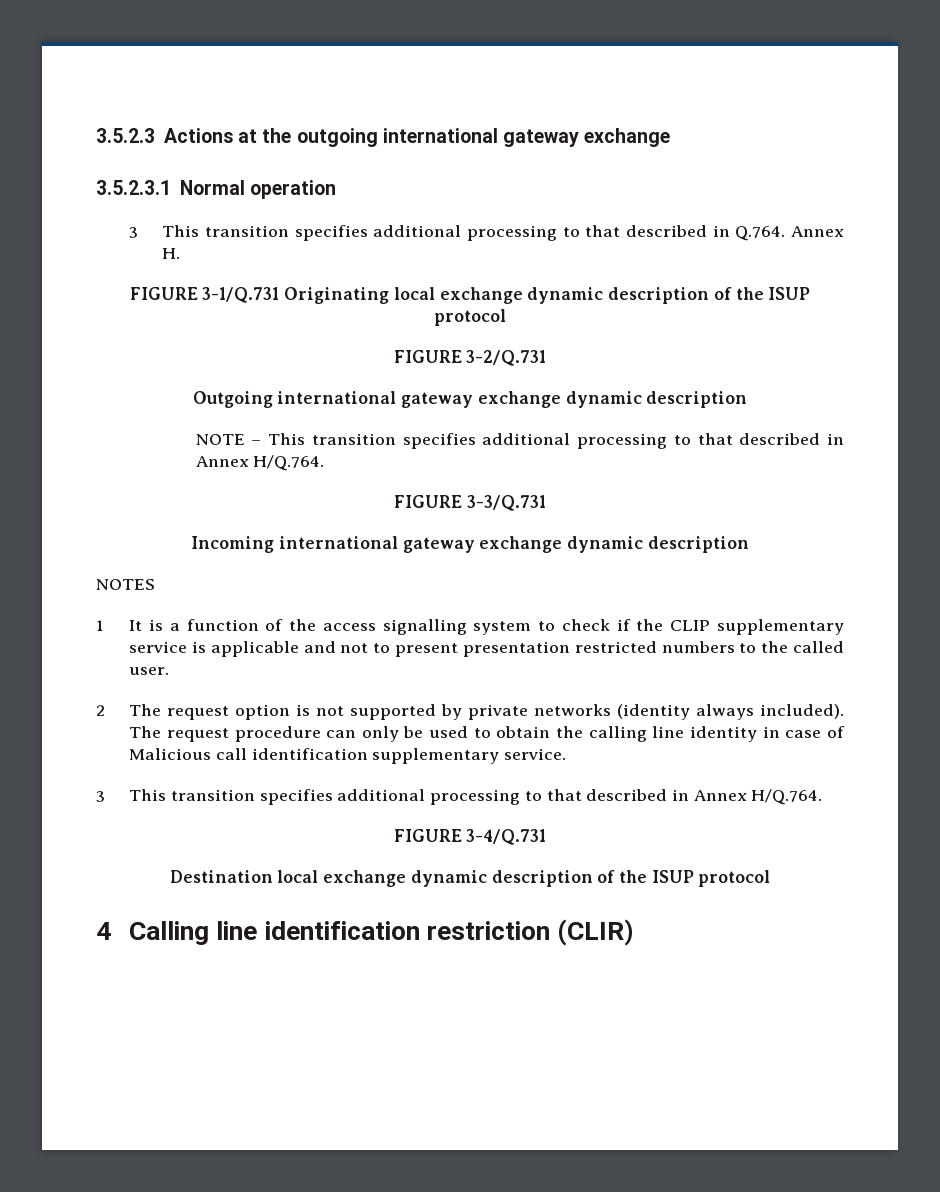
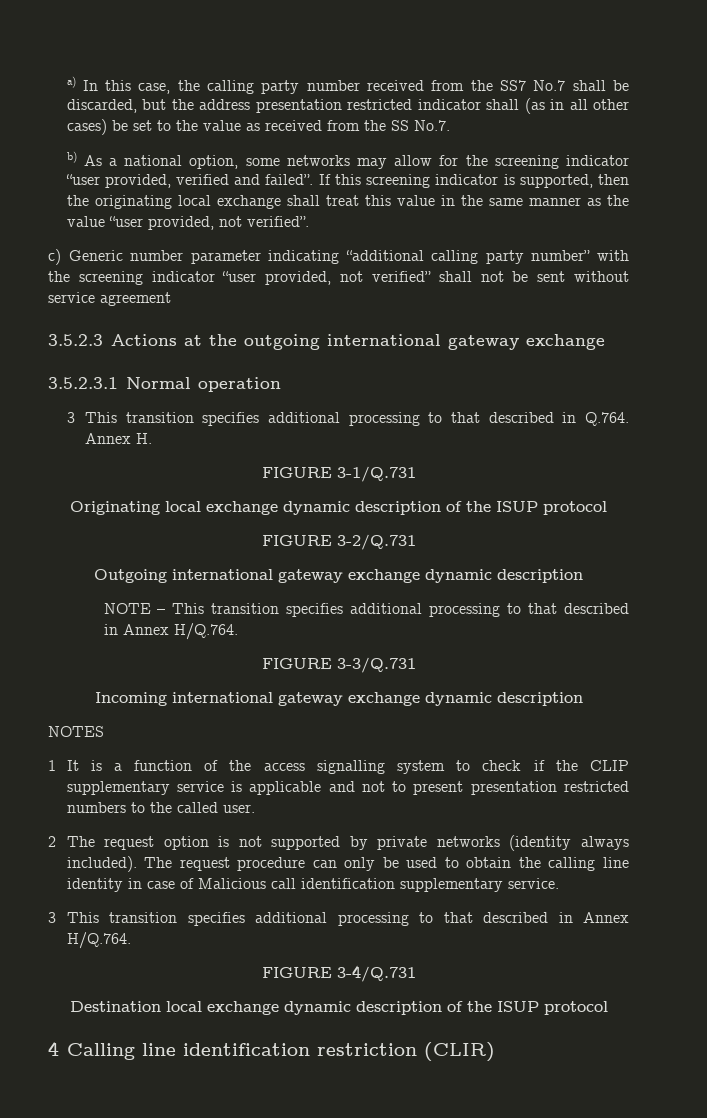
(96, 135) none -> [66,76,629,94] [66,98,629,114] [66,119,450,135] [66,151,629,169] [65,174,630,188] [66,195,629,209] [66,216,309,230] [48,249,629,265] [48,271,629,285] [48,292,171,306] a) In this case, the calling party number received from the SS7 No.7 shall be discarded, but the address presentation restricted indicator shall (as in all other cases) be set to the value as received from the SS No.7. // b) As a national option, some networks may allow for the screening indicator “user provided, verified and failed”. If this screening indicator is supported, then the originating local exchange shall treat this value in the same manner as the value “user provided, not verified”. // c) Generic number parameter indicating “additional calling party number” with the screening indicator “user provided, not verified” shall not be sent without service agreement //
(280, 295) none -> (416, 474) //

